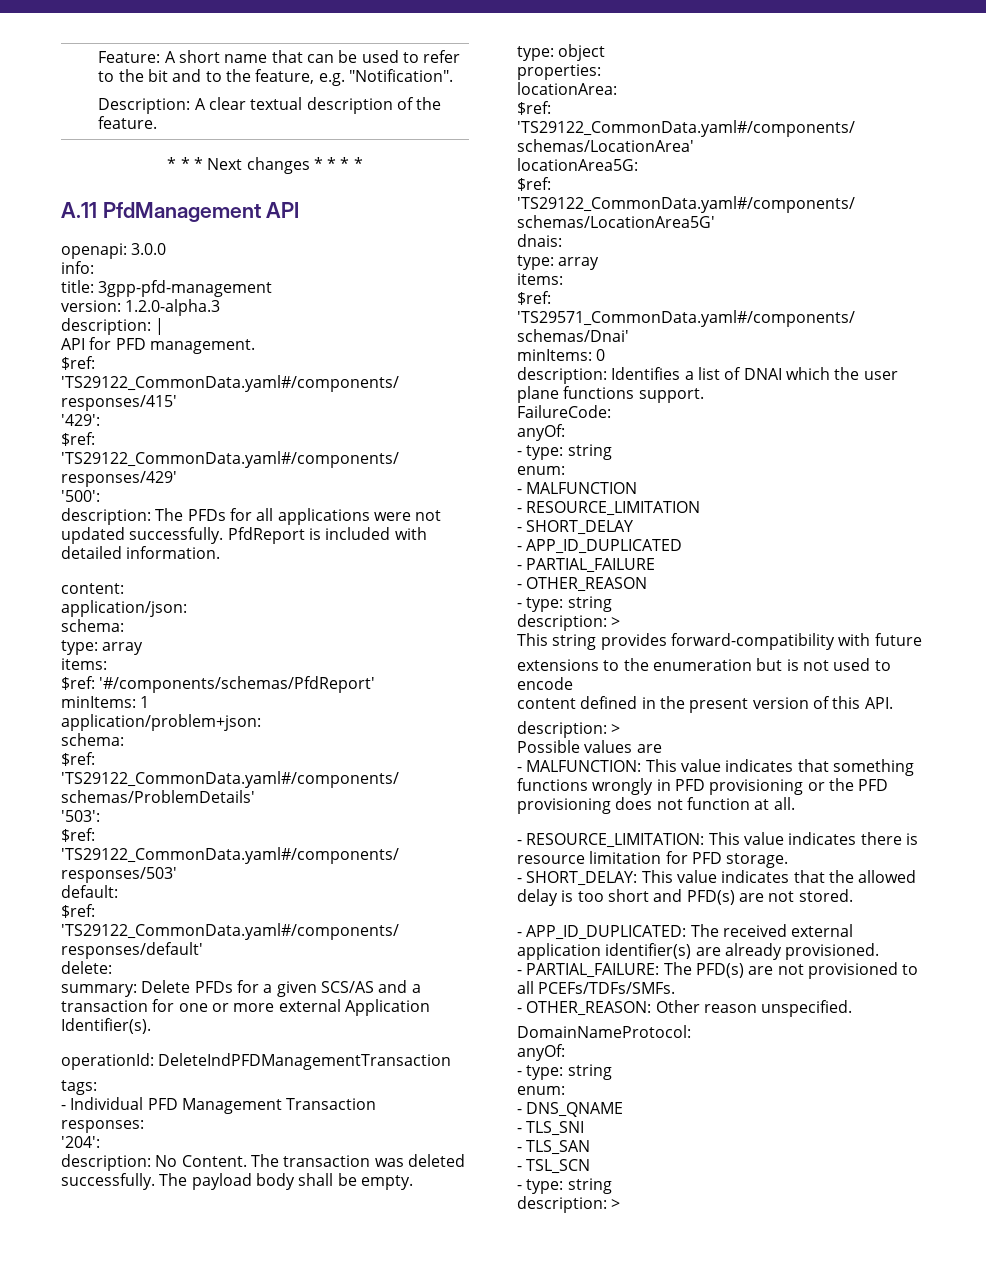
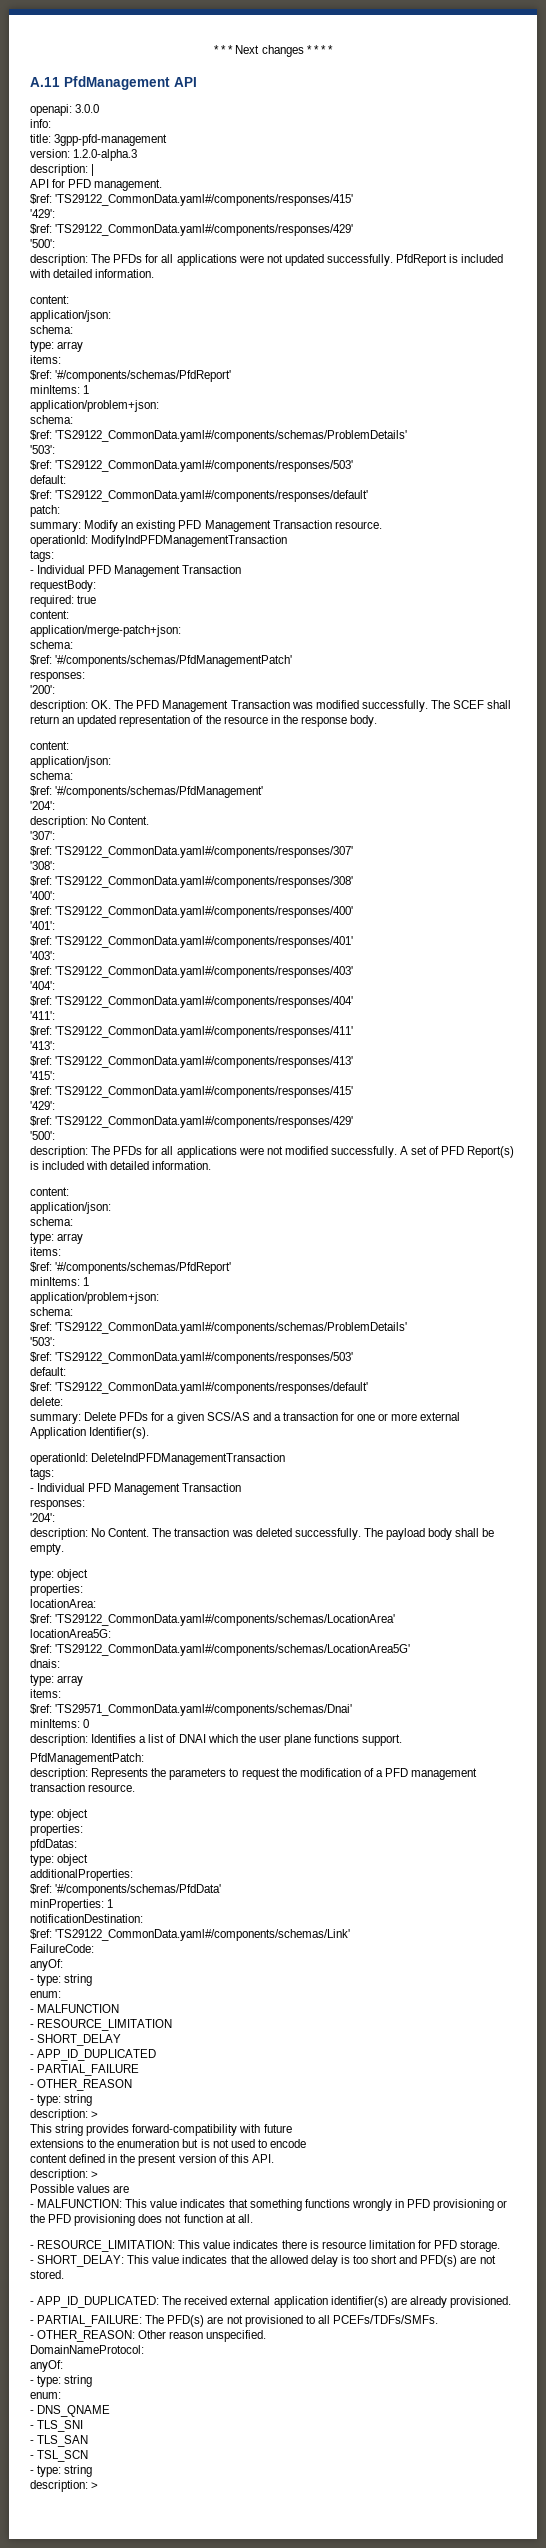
[98,50,461,63] [98,69,453,86] [98,97,442,114] [98,116,158,129] Feature: A short name that can be used to refer to the bit and to the feature, e.g. "Notification". // Description: A clear textual description of the feature. // -> (214, 49) none
(203, 950) none -> [30,505,60,517] [30,520,382,532] [30,535,288,547] [30,550,54,562] [30,565,242,577] [30,580,96,592] [30,595,97,607] [30,610,69,619] [30,625,181,637] [30,640,73,649] [30,655,293,667] [30,671,85,682] [30,685,55,694] [30,700,512,712] [30,715,378,727] [30,741,69,750] [30,756,111,768] [30,771,73,780] [30,786,264,798] [30,801,55,810] [30,816,150,828] [30,831,55,840] [30,846,354,858] [30,861,55,870] [30,876,354,888] [30,891,55,900] [30,906,354,918] [30,921,55,930] [30,936,354,948] [30,951,55,960] [30,966,354,978] [30,981,55,990] [30,996,354,1008] [30,1011,55,1020] [30,1026,354,1038] [30,1041,55,1050] [30,1056,354,1068] [30,1071,55,1080] [30,1086,354,1098] [30,1101,55,1110] [30,1116,354,1128] [30,1131,55,1140] [30,1146,515,1158] [30,1161,212,1170] [30,1187,69,1196] [30,1202,111,1214] [30,1217,73,1226] [30,1232,84,1244] [30,1247,61,1256] [30,1262,232,1274] [30,1277,90,1286] [30,1292,159,1304] [30,1307,73,1316] [30,1322,408,1334] [30,1337,55,1346] [30,1352,354,1364] [30,1367,66,1376] [30,1382,369,1394] // patch: // summary: Modify an existing PFD Management Transaction resource. // operationId: ModifyIndPFDManagementTransaction // tags: // - Individual PFD Management Transaction // requestBody: // required: true // content: // application/merge-patch+json: // schema: // $ref: '#/components/schemas/PfdManagementPatch' // responses: // '200': // description: OK. The PFD Management Transaction was modified successfully. The SCEF shall return an updated representation of the resource in the response body. // content: // application/json: // schema: // $ref: '#/components/schemas/PfdManagement' // '204': // description: No Content. // '307': // $ref: 'TS29122_CommonData.yaml#/components/responses/307' // '308': // $ref: 'TS29122_CommonData.yaml#/components/responses/308' // '400': // $ref: 'TS29122_CommonData.yaml#/components/responses/400' // '401': // $ref: 'TS29122_CommonData.yaml#/components/responses/401' // '403': // $ref: 'TS29122_CommonData.yaml#/components/responses/403' // '404': // $ref: 'TS29122_CommonData.yaml#/components/responses/404' // '411': // $ref: 'TS29122_CommonData.yaml#/components/responses/411' // '413': // $ref: 'TS29122_CommonData.yaml#/components/responses/413' // '415': // $ref: 'TS29122_CommonData.yaml#/components/responses/415' // '429': // $ref: 'TS29122_CommonData.yaml#/components/responses/429' // '500': // description: The PFDs for all applications were not modified successfully. A set of PFD Report(s) is included with detailed information. // content: // application/json: // schema: // type: array // items: // $ref: '#/components/schemas/PfdReport' // minItems: 1 // application/problem+json: // schema: // $ref: 'TS29122_CommonData.yaml#/components/schemas/ProblemDetails' // '503': // $ref: 'TS29122_CommonData.yaml#/components/responses/503' // default: // $ref: 'TS29122_CommonData.yaml#/components/responses/default'
(704, 395) none -> [30,1753,144,1765] [30,1768,478,1780] [30,1783,136,1792] [30,1809,89,1821] [30,1824,83,1836] [30,1839,77,1851] [30,1854,89,1866] [30,1869,133,1881] [30,1884,222,1896] [30,1899,114,1911] [30,1914,143,1923] [30,1929,351,1941] // PfdManagementPatch: // description: Represents the parameters to request the modification of a PFD management transaction resource. // type: object // properties: // pfdDatas: // type: object // additionalProperties: // $ref: '#/components/schemas/PfdData' // minProperties: 1 // notificationDestination: // $ref: 'TS29122_CommonData.yaml#/components/schemas/Link'

